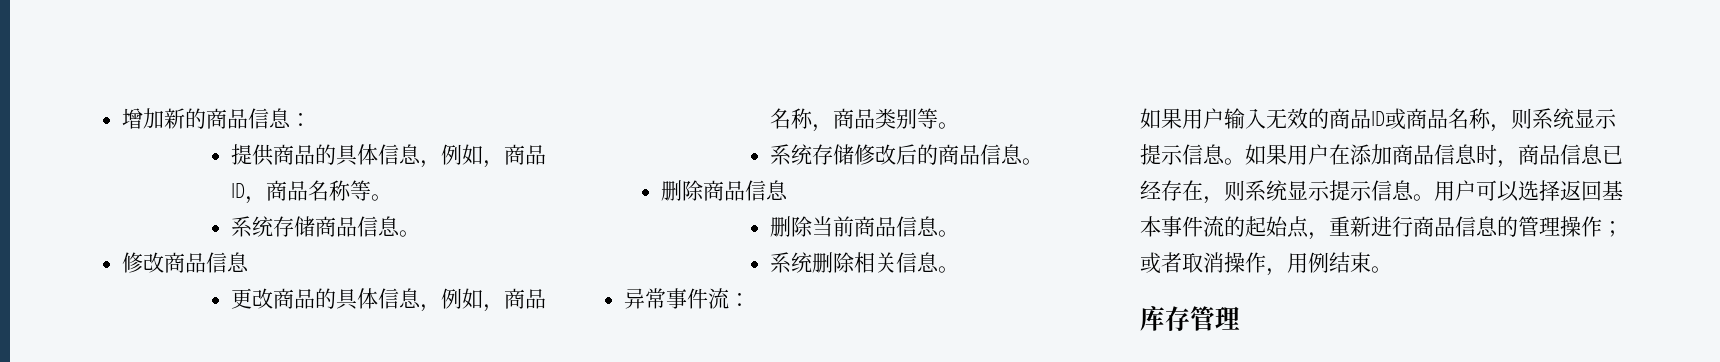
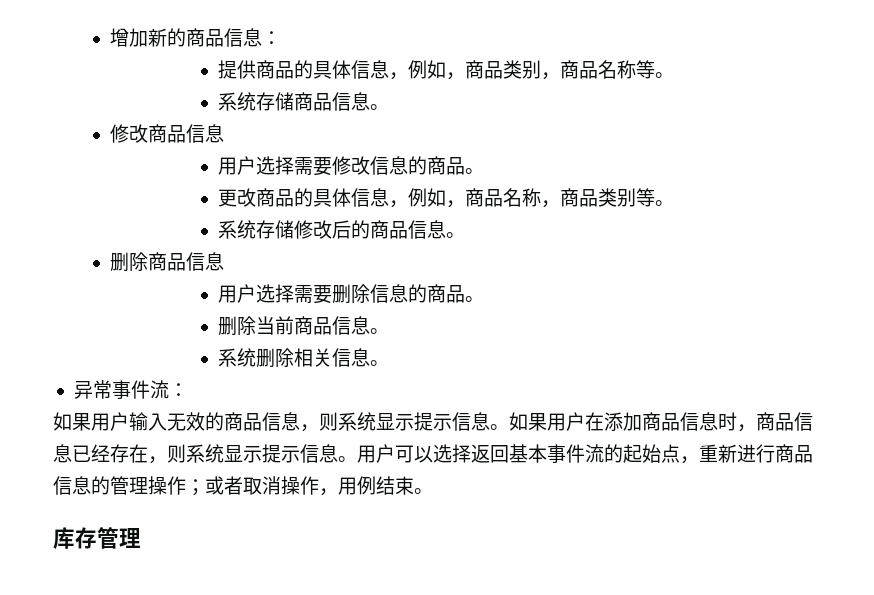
[231,183,246,198] ID -> [503,60,542,79] 类别
(250, 262) none -> [218,156,485,176] // 用户选择需要修改信息的商品。
(789, 190) none -> [218,284,485,304] // 用户选择需要删除信息的商品。
[1371,108,1491,130] ID或商品名称 -> [262,412,300,431] 信息

